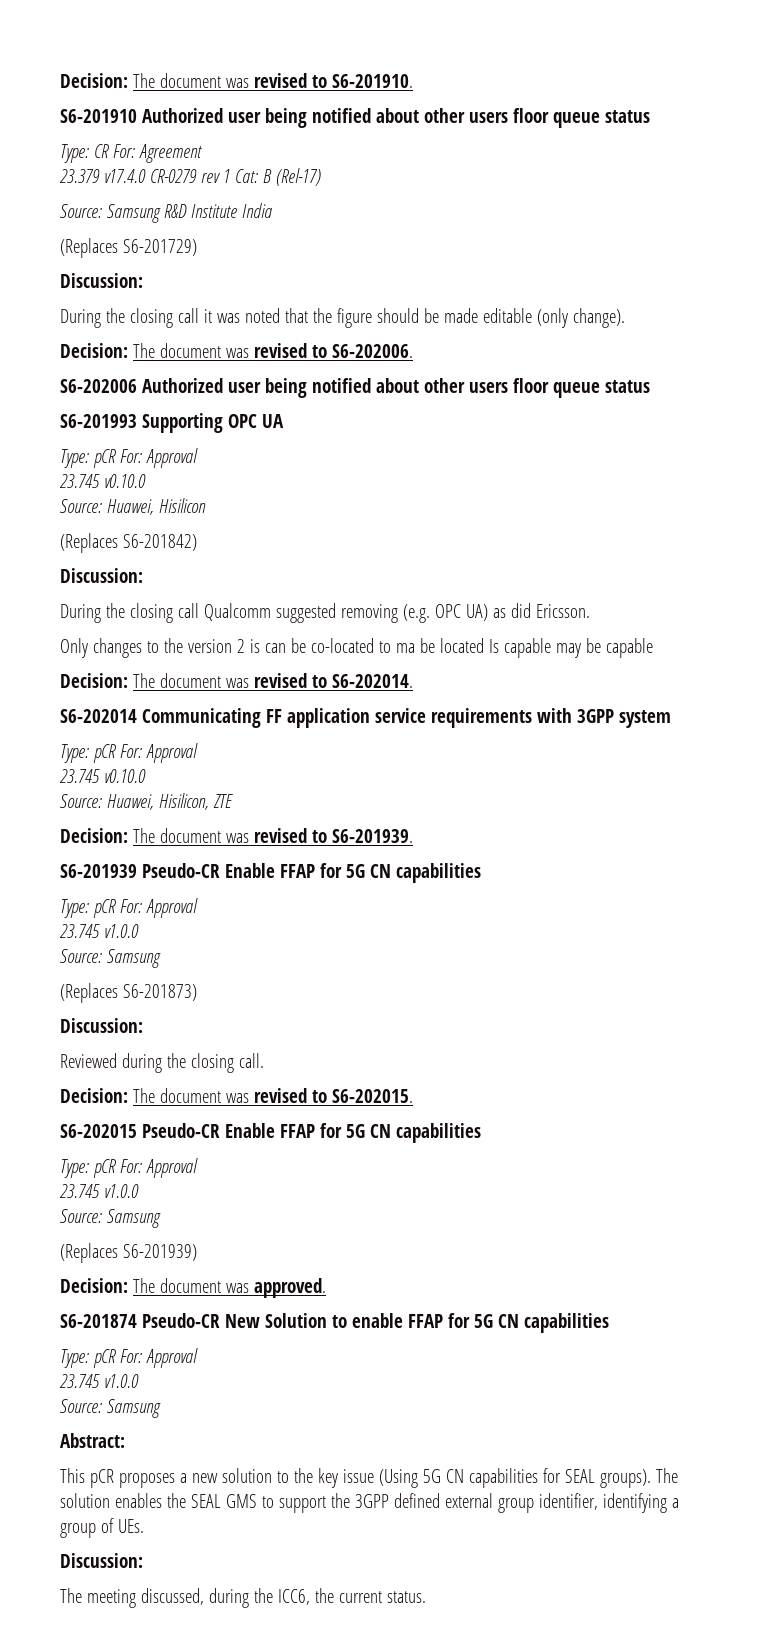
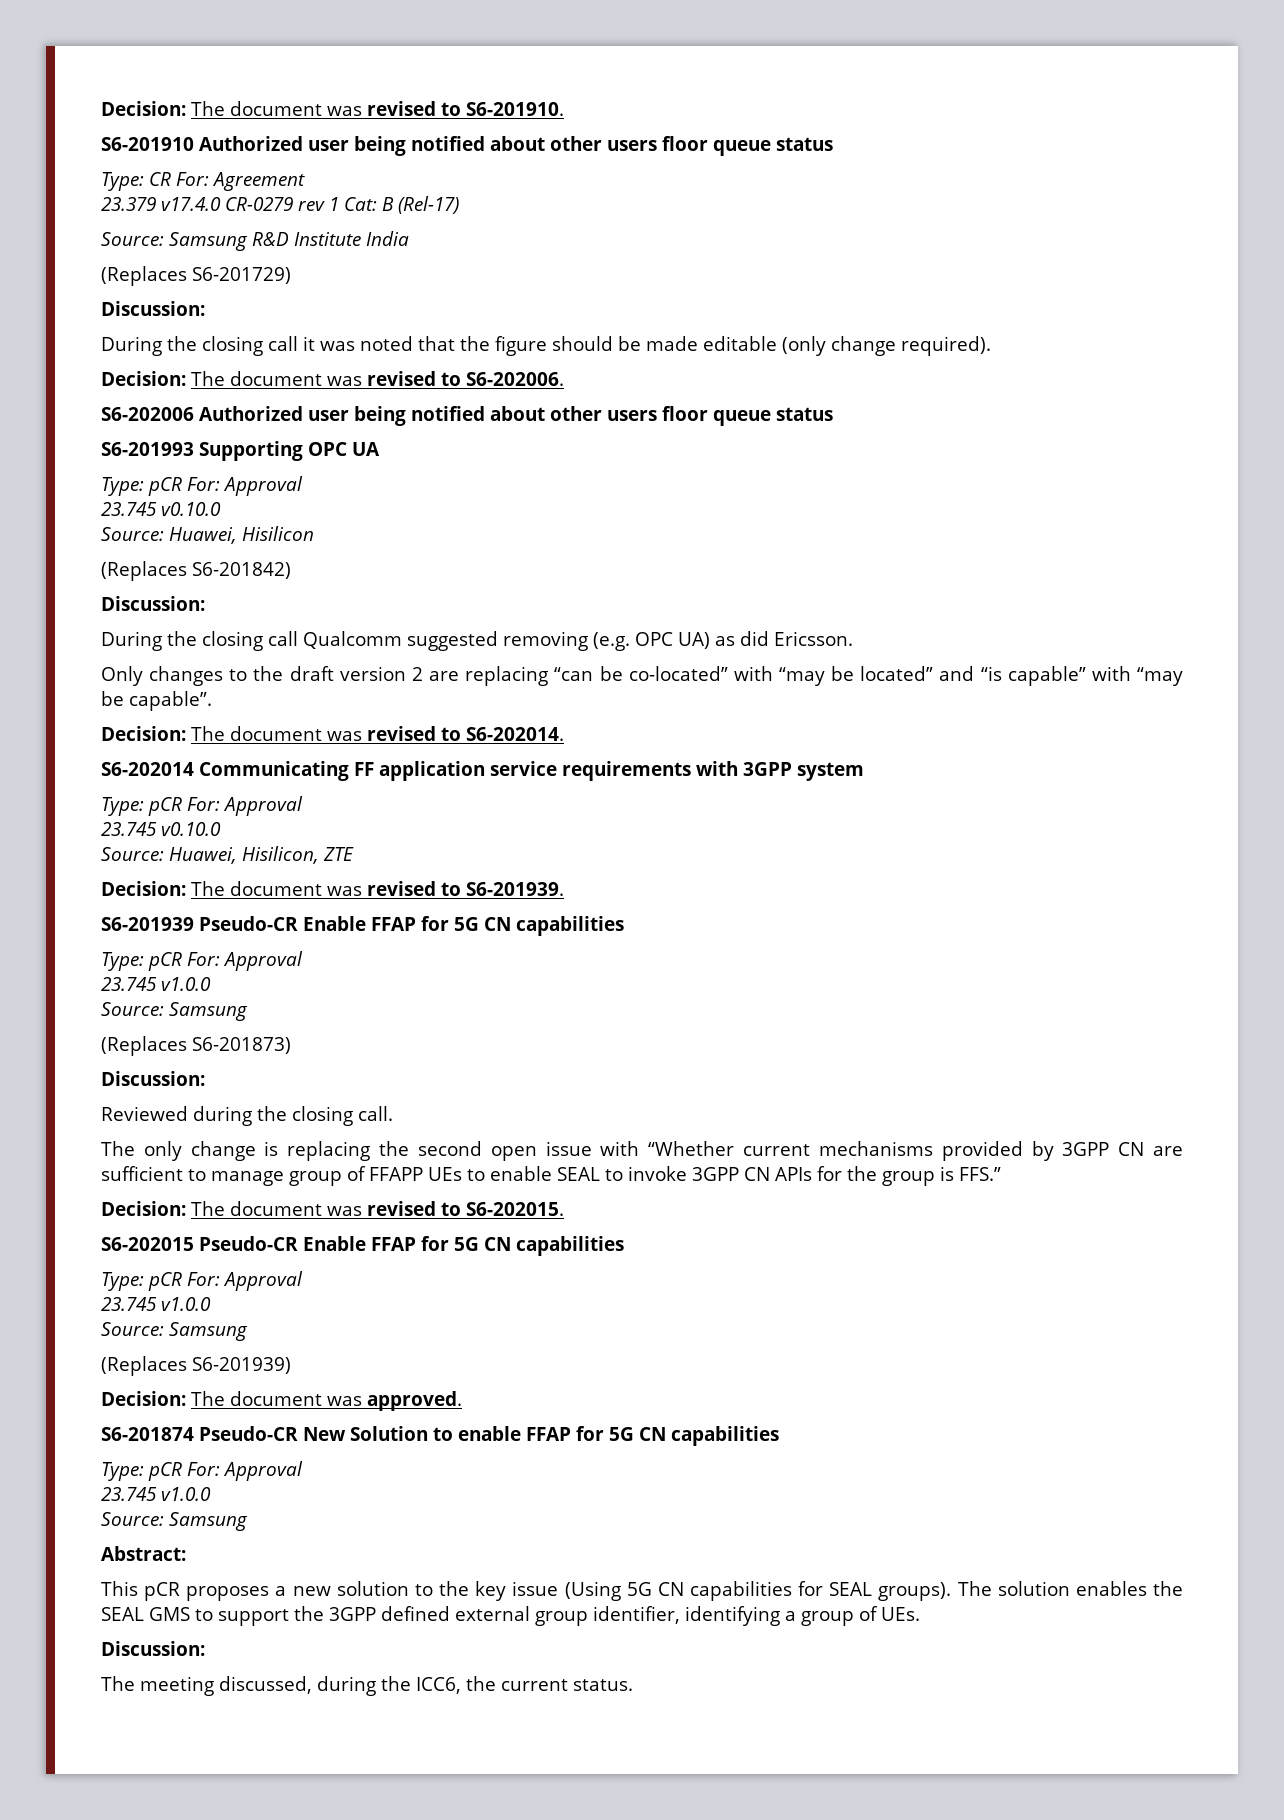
[572,308,625,328] change). -> [831,336,991,356] change required).
(183, 645) none -> [289,666,334,681] draft
[249,638,653,658] is can be co-located to ma be located Is capable may be capable -> [429,666,1183,686] [101,691,212,711] are replacing “can be co-located” with “may be located” and “is capable” with “may be capable”.
(264, 1060) none -> [101,1141,1184,1161] [101,1166,1001,1186] // The only change is replacing the second open issue with “Whether current mechanisms provided by 3GPP CN are sufficient to manage group of FFAPP UEs to enable SEAL to invoke 3GPP CN APIs for the group is FFS.”

